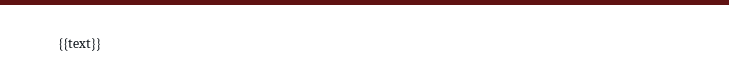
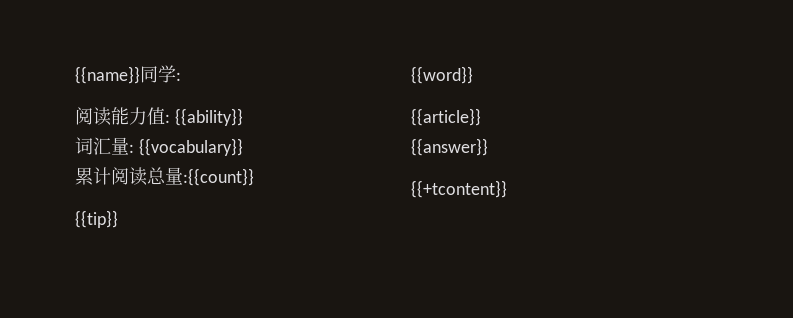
[58,38,101,51] {{text}} -> [75,65,181,84] [75,107,243,126] [75,137,243,156] [75,167,254,186] [75,210,118,228] [411,66,473,84] [411,108,481,126] [411,138,488,156] [411,180,507,198] {{name}}同学: // 阅读能力值: {{ability}} // 词汇量: {{vocabulary}} // 累计阅读总量:{{count}} // {{tip}} // {{word}} // {{article}} // {{answer}} // {{+tcontent}}

